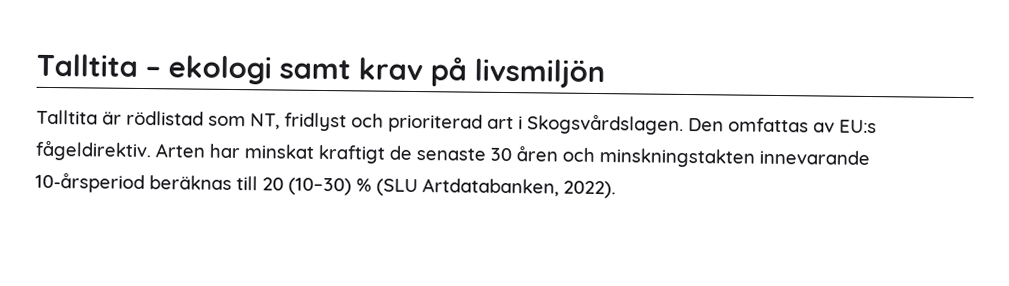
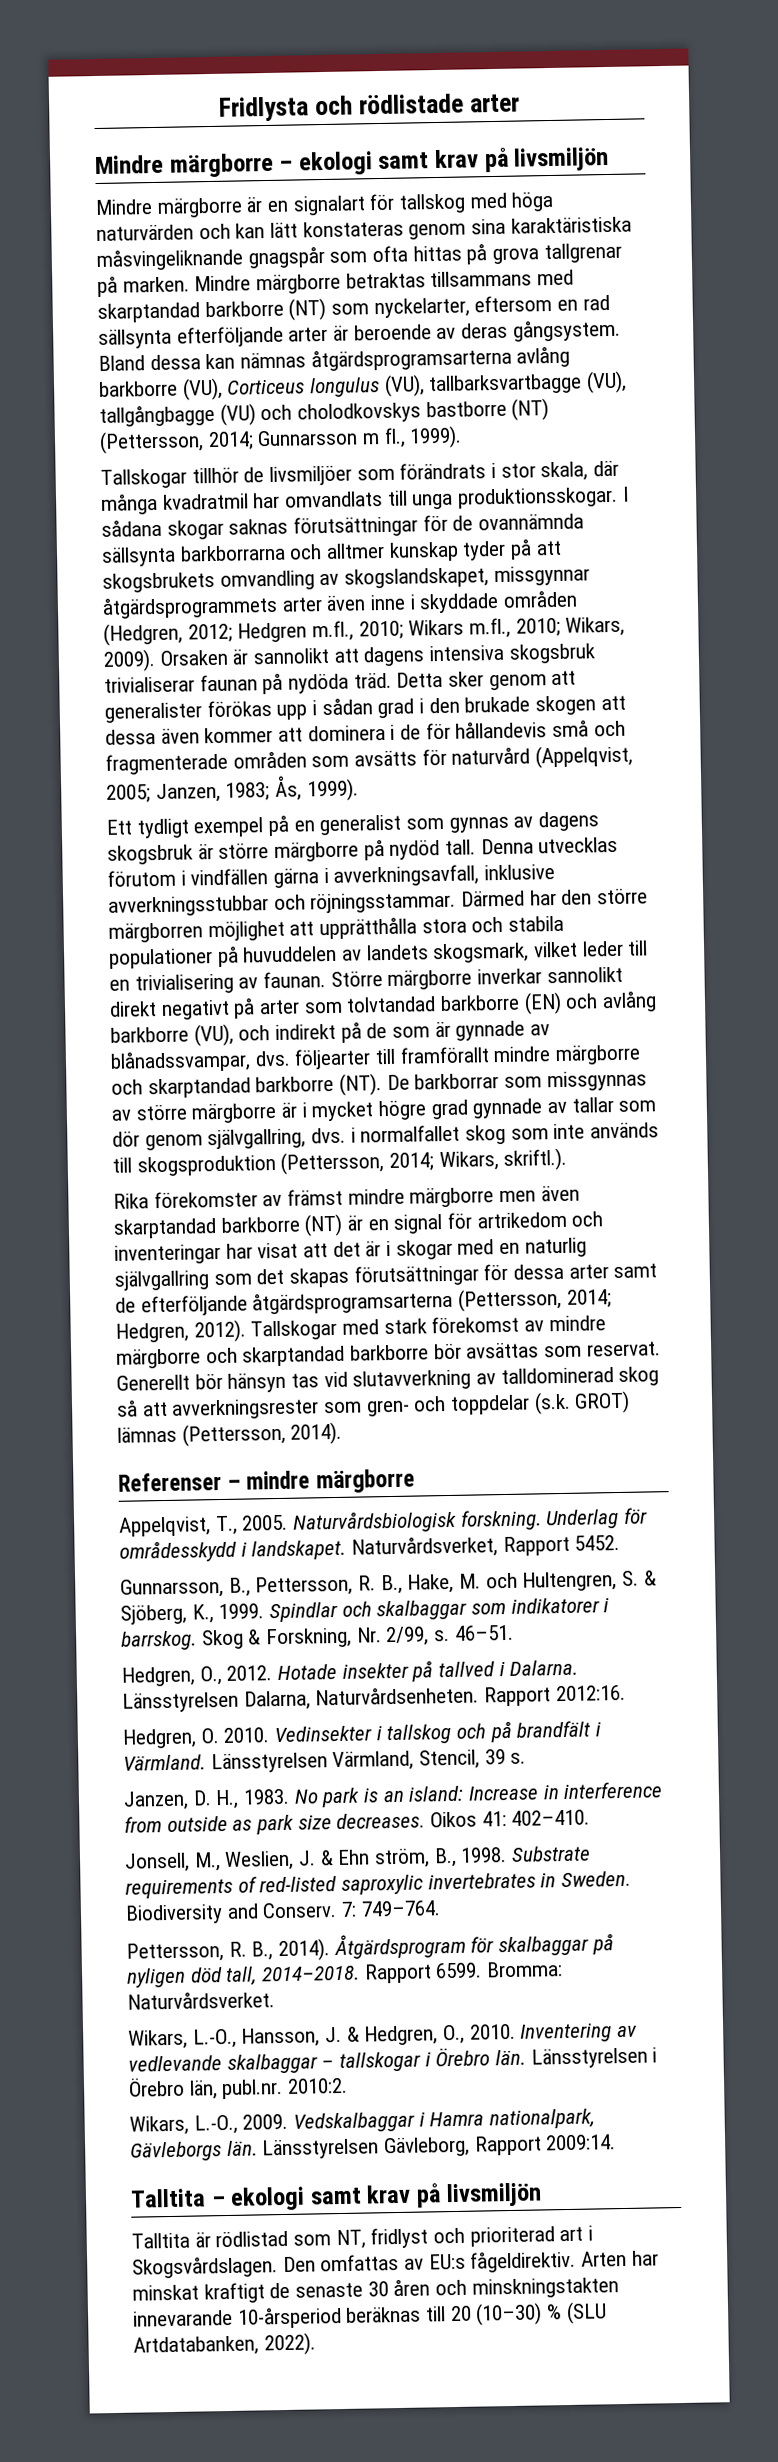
(36, 65) none -> [218,93,520,122] [95,146,610,178] [95,191,555,218] [96,216,632,242] [96,242,622,271] [97,269,575,297] [97,294,610,323] [98,319,621,349] [98,346,571,372] [98,370,628,401] [99,398,550,427] [99,425,463,454] [100,460,620,489] [100,486,630,515] [101,513,585,540] [101,539,562,567] [102,565,590,593] [102,590,579,619] [103,616,626,646] [103,643,596,672] [104,670,577,695] [104,695,626,723] [105,720,626,745] [105,744,634,775] [106,775,359,804] [106,811,600,839] [107,836,619,865] [107,864,556,888] [108,888,649,917] [108,915,565,943] [109,940,649,969] [109,966,623,995] [109,991,658,1020] [110,1020,551,1047] [110,1044,642,1073] [111,1070,647,1099] [111,1097,657,1124] [112,1122,660,1151] [112,1147,568,1177] [113,1185,580,1209] [113,1211,604,1239] [114,1237,587,1265] [114,1263,658,1291] [115,1287,612,1317] [115,1315,606,1343] [116,1341,661,1369] [116,1366,660,1393] [116,1390,631,1420] [117,1421,343,1447] [118,1468,415,1494] [119,1507,649,1537] [119,1534,621,1563] [120,1570,657,1599] [120,1597,610,1625] [121,1624,514,1651] [121,1659,579,1687] [122,1684,626,1713] [122,1720,602,1749] [123,1749,527,1774] [123,1781,664,1811] [124,1809,591,1835] [124,1845,592,1873] [125,1870,632,1899] [125,1900,441,1925] [126,1932,614,1963] [126,1961,564,1988] [127,1991,275,2010] [128,2022,639,2050] [128,2047,658,2074] [128,2077,349,2100] [129,2108,596,2136] [130,2134,617,2162] Fridlysta och rödlistade arter // Mindre märgborre – ekologi samt krav på livsmiljön // Mindre märgborre är en signalart för tallskog med höga naturvärden och kan lätt konstateras genom sina karaktäristiska måsvingeliknande gnagspår som ofta hittas på grova tallgrenar på marken. Mindre märgborre betraktas tillsammans med skarptandad barkborre (NT) som nyckelarter, eftersom en rad sällsynta efterföljande arter är beroende av deras gångsystem. Bland dessa kan nämnas åtgärdsprogramsarterna avlång barkborre (VU), Corticeus longulus (VU), tallbarksvartbagge (VU), tallgångbagge (VU) och cholodkovskys bastborre (NT) (Pettersson, 2014; Gunnarsson m fl., 1999). // Tallskogar tillhör de livsmiljöer som förändrats i stor skala, där många kvadratmil har omvandlats till unga produktionsskogar. I sådana skogar saknas förutsättningar för de ovannämnda sällsynta barkborrarna och alltmer kunskap tyder på att skogsbrukets omvandling av skogslandskapet, missgynnar åtgärdsprogrammets arter även inne i skyddade områden (Hedgren, 2012; Hedgren m.fl., 2010; Wikars m.fl., 2010; Wikars, 2009). Orsaken är sannolikt att dagens intensiva skogsbruk trivialiserar faunan på nydöda träd. Detta sker genom att generalister förökas upp i sådan grad i den brukade skogen att dessa även kommer att dominera i de för hållandevis små och fragmenterade områden som avsätts för naturvård (Appelqvist, 2005; Janzen, 1983; Ås, 1999). // Ett tydligt exempel på en generalist som gynnas av dagens skogsbruk är större märgborre på nydöd tall. Denna utvecklas förutom i vindfällen gärna i avverkningsavfall, inklusive avverkningsstubbar och röjningsstammar. Därmed har den större märgborren möjlighet att upprätthålla stora och stabila populationer på huvuddelen av landets skogsmark, vilket leder till en trivialisering av faunan. Större märgborre inverkar sannolikt direkt negativt på arter som tolvtandad barkborre (EN) och avlång barkborre (VU), och indirekt på de som är gynnade av blånadssvampar, dvs. följearter till framförallt mindre märgborre och skarptandad barkborre (NT). De barkborrar som missgynnas av större märgborre är i mycket högre grad gynnade av tallar som dör genom självgallring, dvs. i normalfallet skog som inte används till skogsproduktion (Pettersson, 2014; Wikars, skriftl.). // Rika förekomster av främst mindre märgborre men även skarptandad barkborre (NT) är en signal för artrikedom och inventeringar har visat att det är i skogar med en naturlig självgallring som det skapas förutsättningar för dessa arter samt de efterföljande åtgärdsprogramsarterna (Pettersson, 2014; Hedgren, 2012). Tallskogar med stark förekomst av mindre märgborre och skarptandad barkborre bör avsättas som reservat. Generellt bör hänsyn tas vid slutavverkning av talldominerad skog så att avverkningsrester som gren- och toppdelar (s.k. GROT) lämnas (Pettersson, 2014). // Referenser – mindre märgborre // Appelqvist, T., 2005. Naturvårdsbiologisk forskning. Underlag för områdesskydd i landskapet. Naturvårdsverket, Rapport 5452. // Gunnarsson, B., Pettersson, R. B., Hake, M. och Hultengren, S. & Sjöberg, K., 1999. Spindlar och skalbaggar som indikatorer i barrskog. Skog & Forskning, Nr. 2/99, s. 46–51. // Hedgren, O., 2012. Hotade insekter på tallved i Dalarna. Länsstyrelsen Dalarna, Naturvårdsenheten. Rapport 2012:16. // Hedgren, O. 2010. Vedinsekter i tallskog och på brandfält i Värmland. Länsstyrelsen Värmland, Stencil, 39 s. // Janzen, D. H., 1983. No park is an island: Increase in interference from outside as park size decreases. Oikos 41: 402–410. // Jonsell, M., Weslien, J. & Ehn ström, B., 1998. Substrate requirements of red-listed saproxylic invertebrates in Sweden. Biodiversity and Conserv. 7: 749–764. // Pettersson, R. B., 2014). Åtgärdsprogram för skalbaggar på nyligen död tall, 2014–2018. Rapport 6599. Bromma: Naturvårdsverket. // Wikars, L.-O., Hansson, J. & Hedgren, O., 2010. Inventering av vedlevande skalbaggar – tallskogar i Örebro län. Länsstyrelsen i Örebro län, publ.nr. 2010:2. // Wikars, L.-O., 2009. Vedskalbaggar i Hamra nationalpark, Gävleborgs län. Länsstyrelsen Gävleborg, Rapport 2009:14. //

